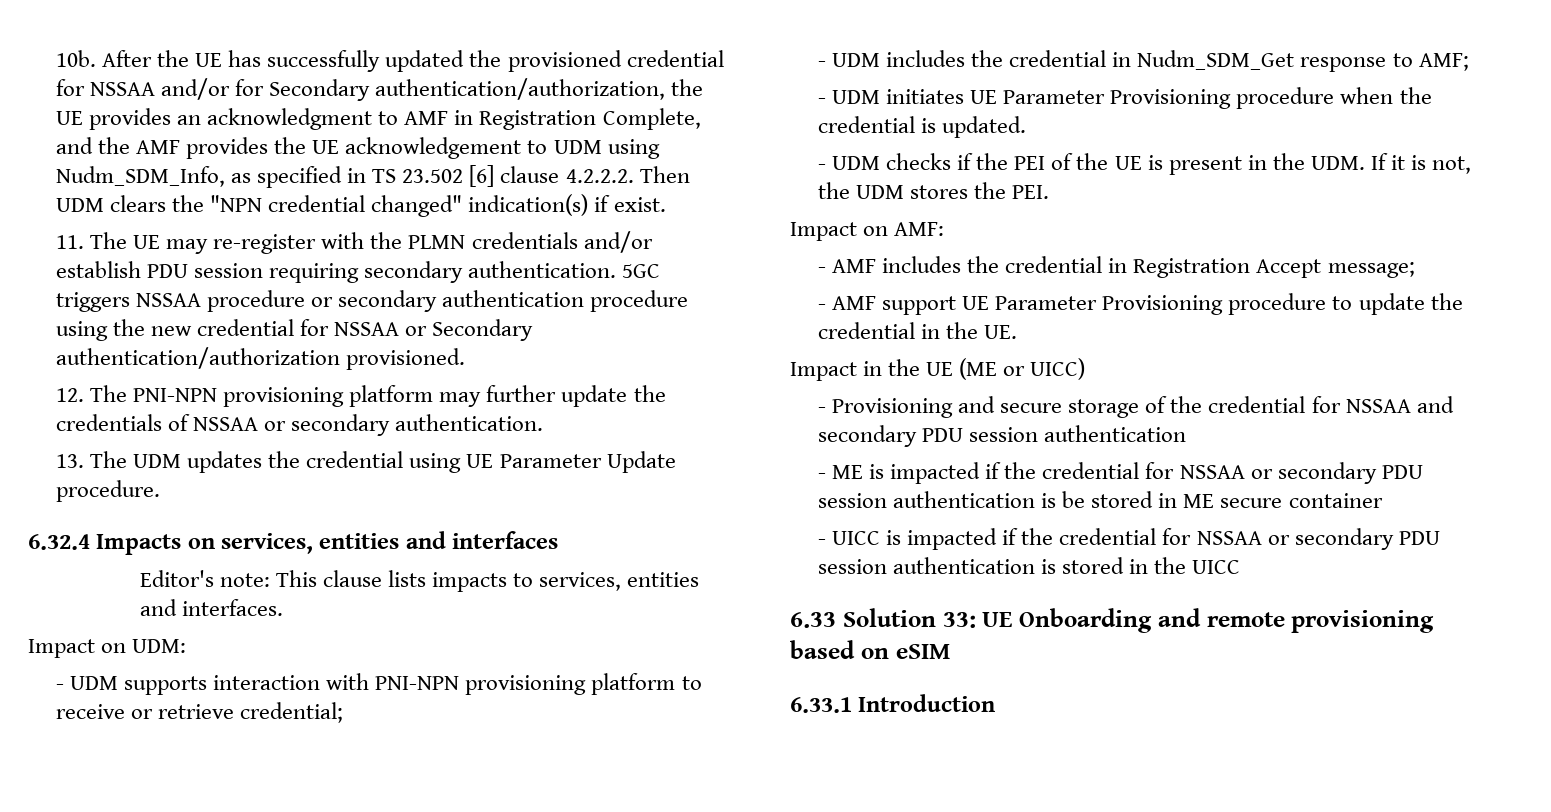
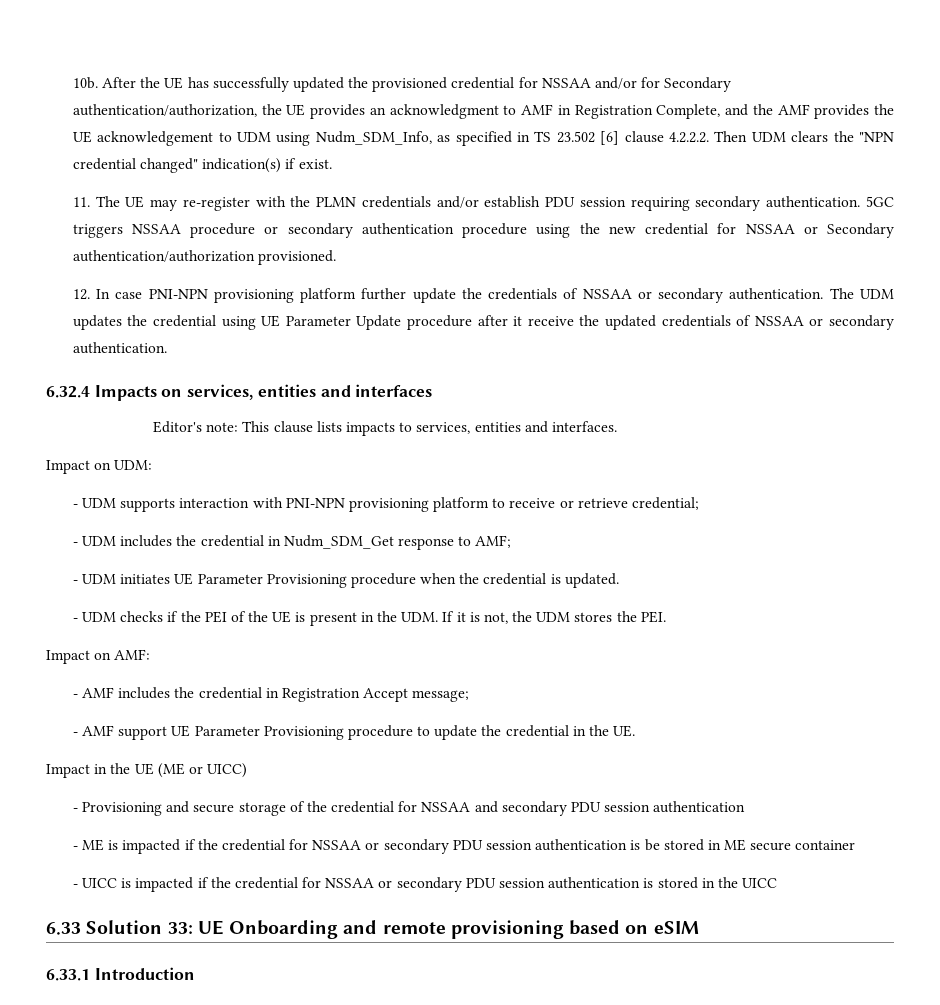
[90,385,482,407] The PNI-NPN provisioning platform may -> [96,288,357,303] In case PNI-NPN provisioning platform
[55,454,84,468] // 13. -> (824, 294) none
[55,480,160,502] procedure. -> [406,315,894,330] [72,342,167,354] procedure after it receive the updated credentials of NSSAA or secondary authentication.

